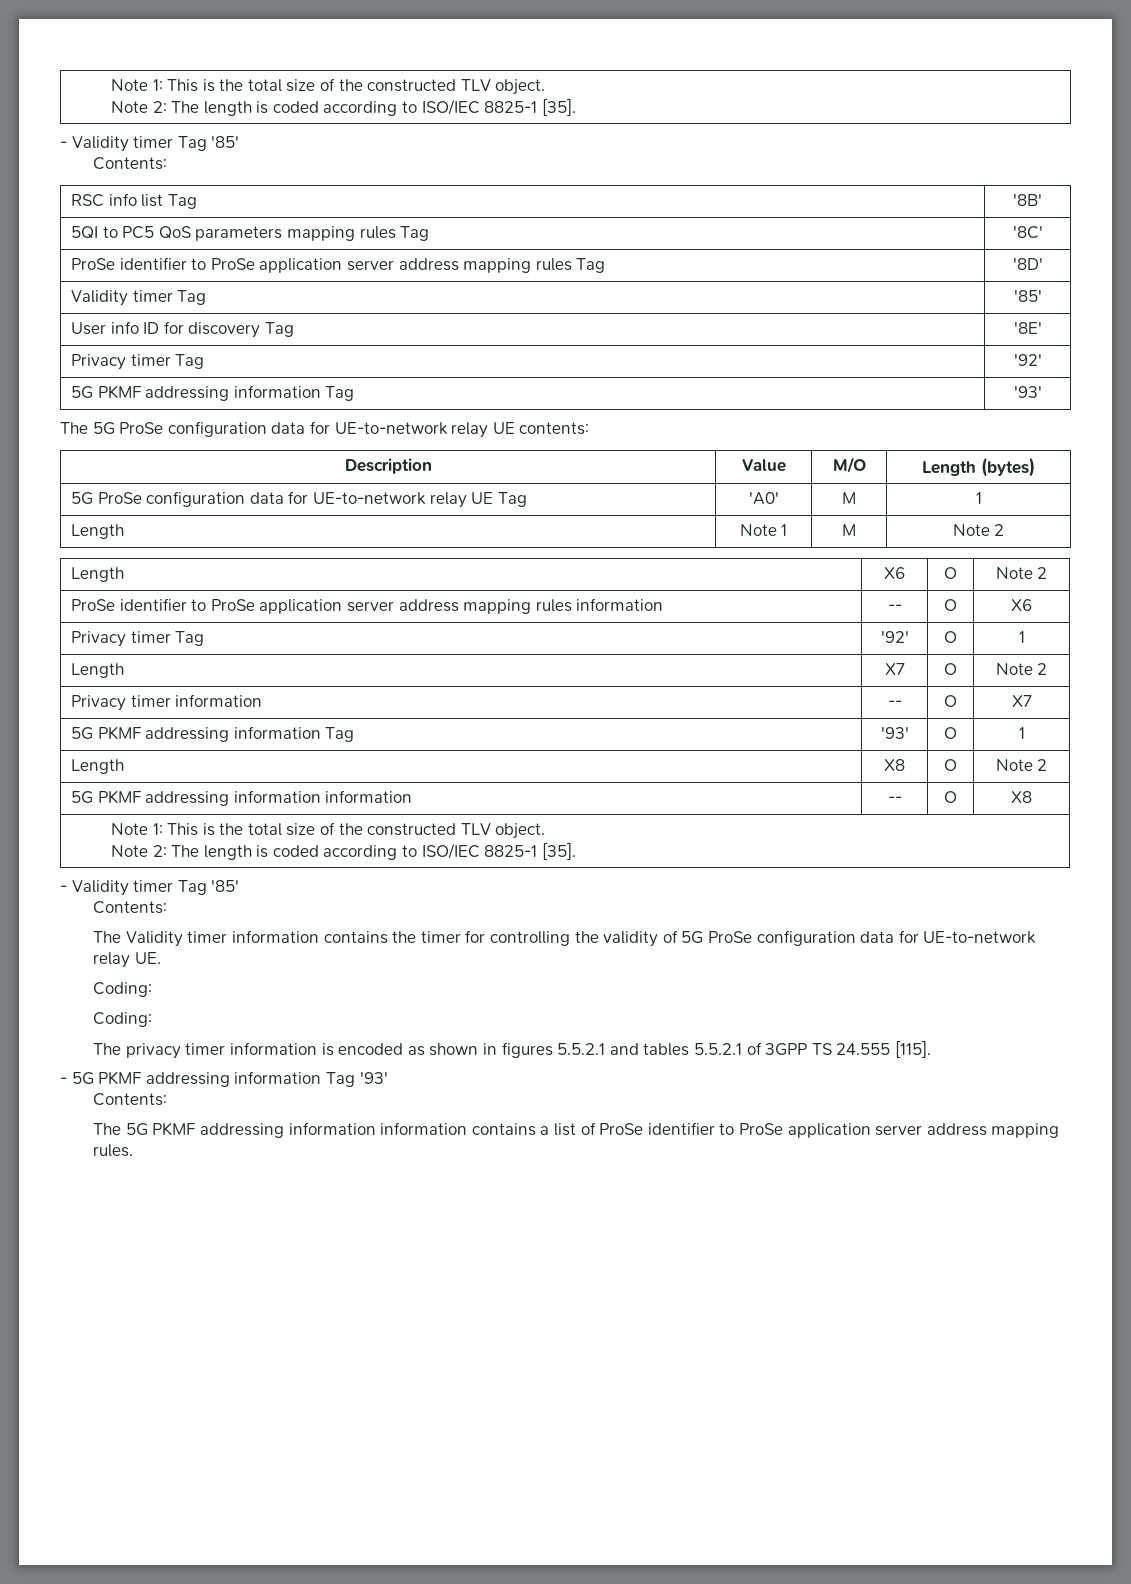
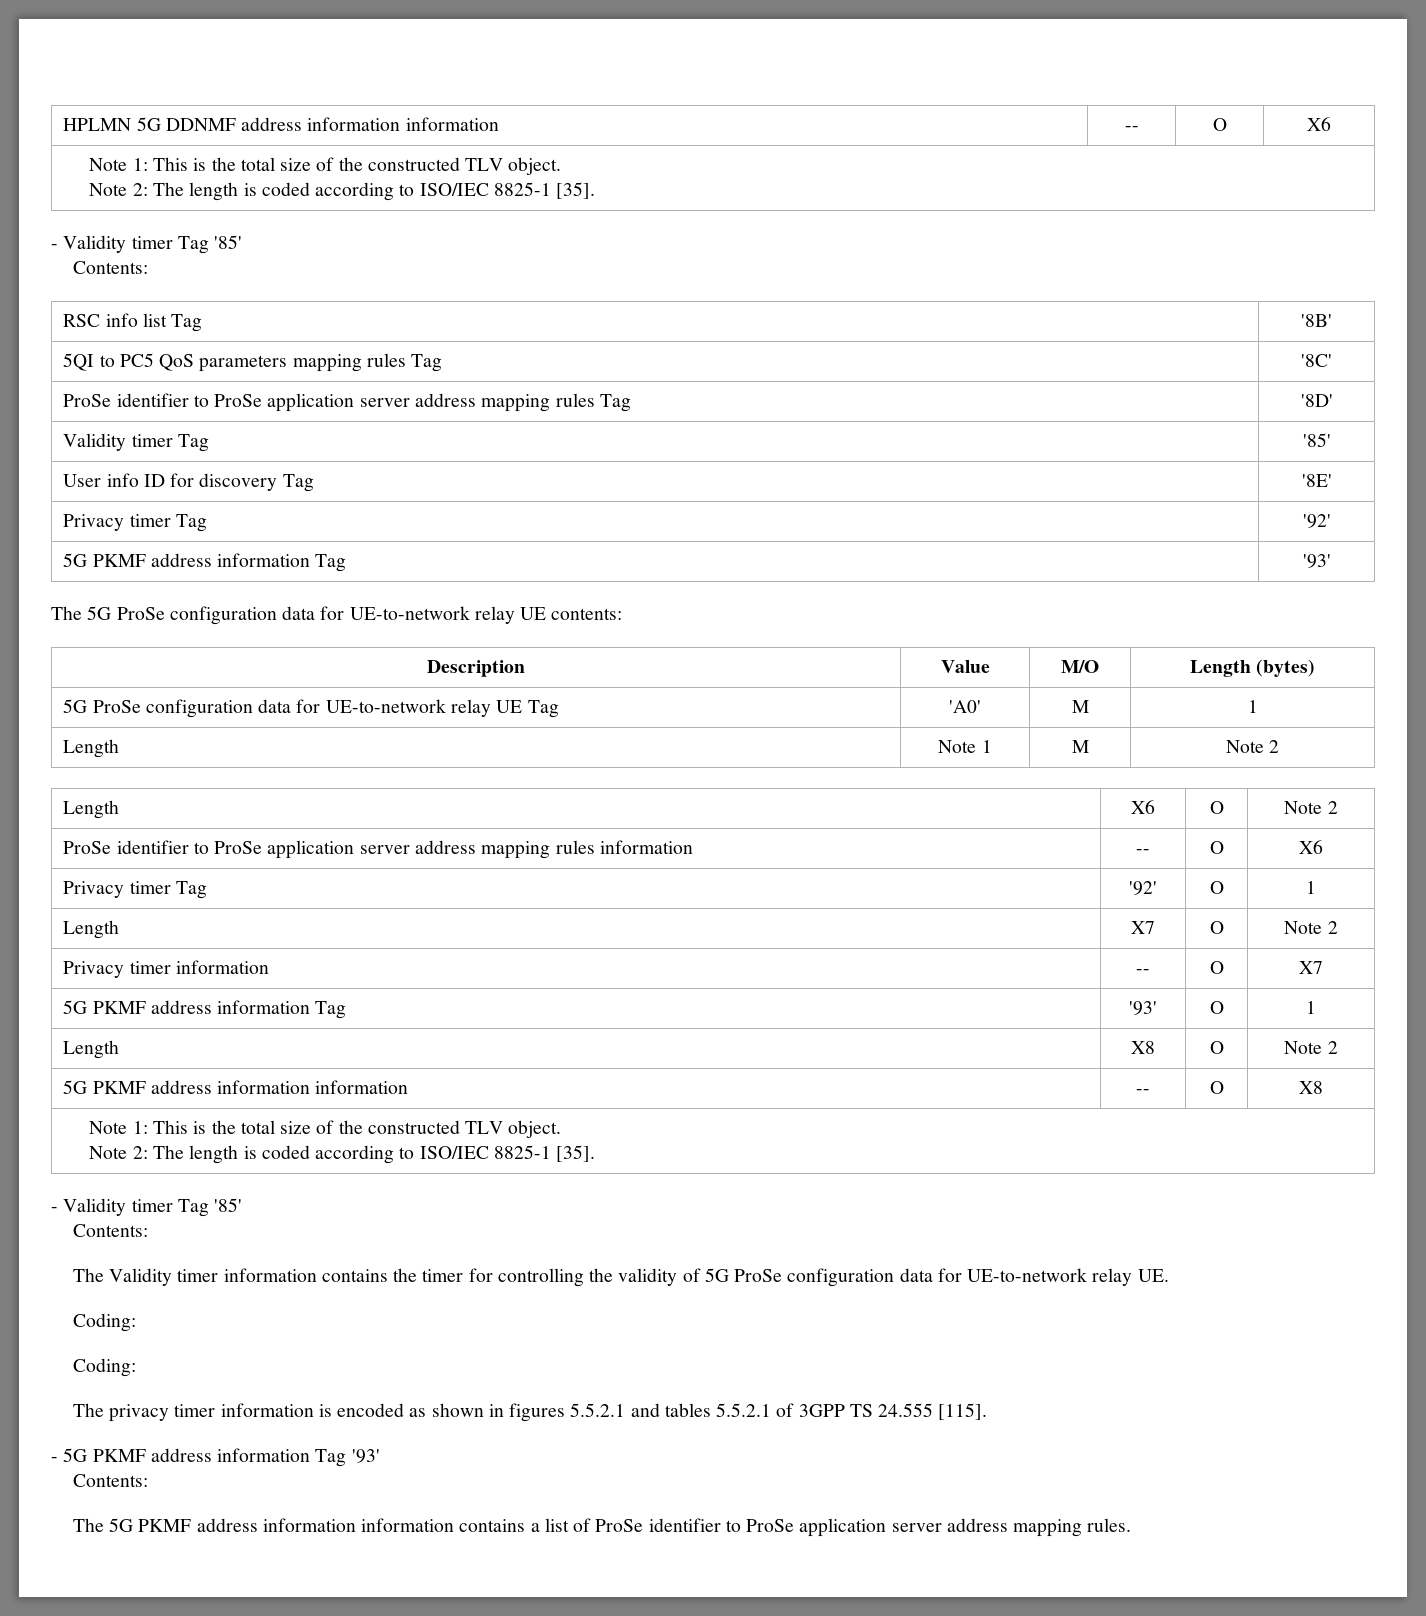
(110, 85) none -> [63,117,499,131] [1124,126,1139,131] [1212,118,1227,131] [1307,117,1331,131] HPLMN 5G DDNMF address information information | -- | O | X6 //
[145,386,230,401] addressing -> [150,553,212,567] address
[145,727,230,742] addressing -> [150,1000,212,1014] address
[145,791,230,806] addressing -> [150,1080,212,1094] address
[145,1072,230,1087] addressing -> [150,1448,212,1462] address
[200,1123,285,1138] addressing -> [196,1518,258,1532] address

